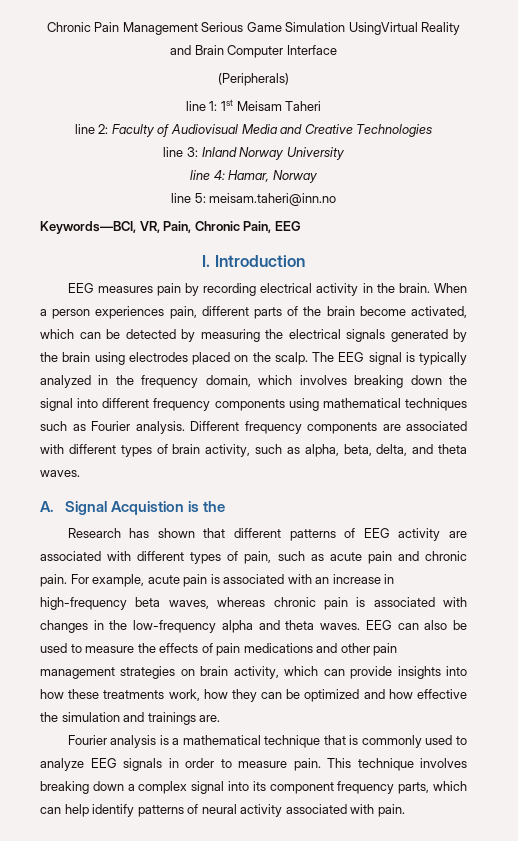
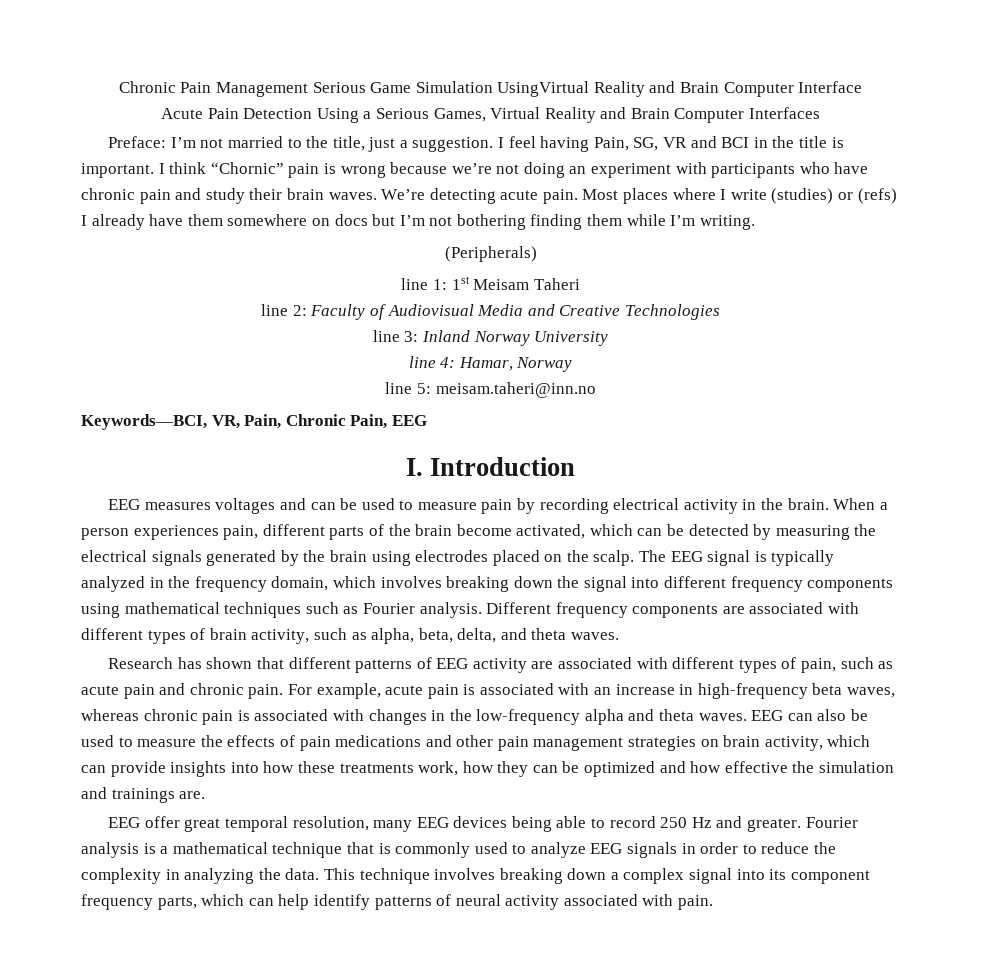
(337, 50) none -> [160,107,821,123] [108,136,844,152] [81,162,869,178] [81,188,897,204] [81,214,755,230] // Acute Pain Detection Using a Serious Games, Virtual Reality and Brain Computer Interfaces // Preface: I’m not married to the title, just a suggestion. I feel having Pain, SG, VR and BCI in the title is important. I think “Chornic” pain is wrong because we’re not doing an experiment with participants who have chronic pain and study their brain waves. We’re detecting acute pain. Most places where I write (studies) or (refs) I already have them somewhere on docs but I’m not bothering finding them while I’m writing.
(153, 289) none -> [215,498,477,514] voltages and can be used to measure
[40,501,226,515] // A. Signal Acquistion is the -> (620, 636) none
(221, 718) none -> [108,816,802,832] EEG offer great temporal resolution, many EEG devices being able to record 250 Hz and greater.
[238,758,321,771] measure pain. -> [761,842,837,854] [81,868,320,884] reduce the complexity in analyzing the data.

